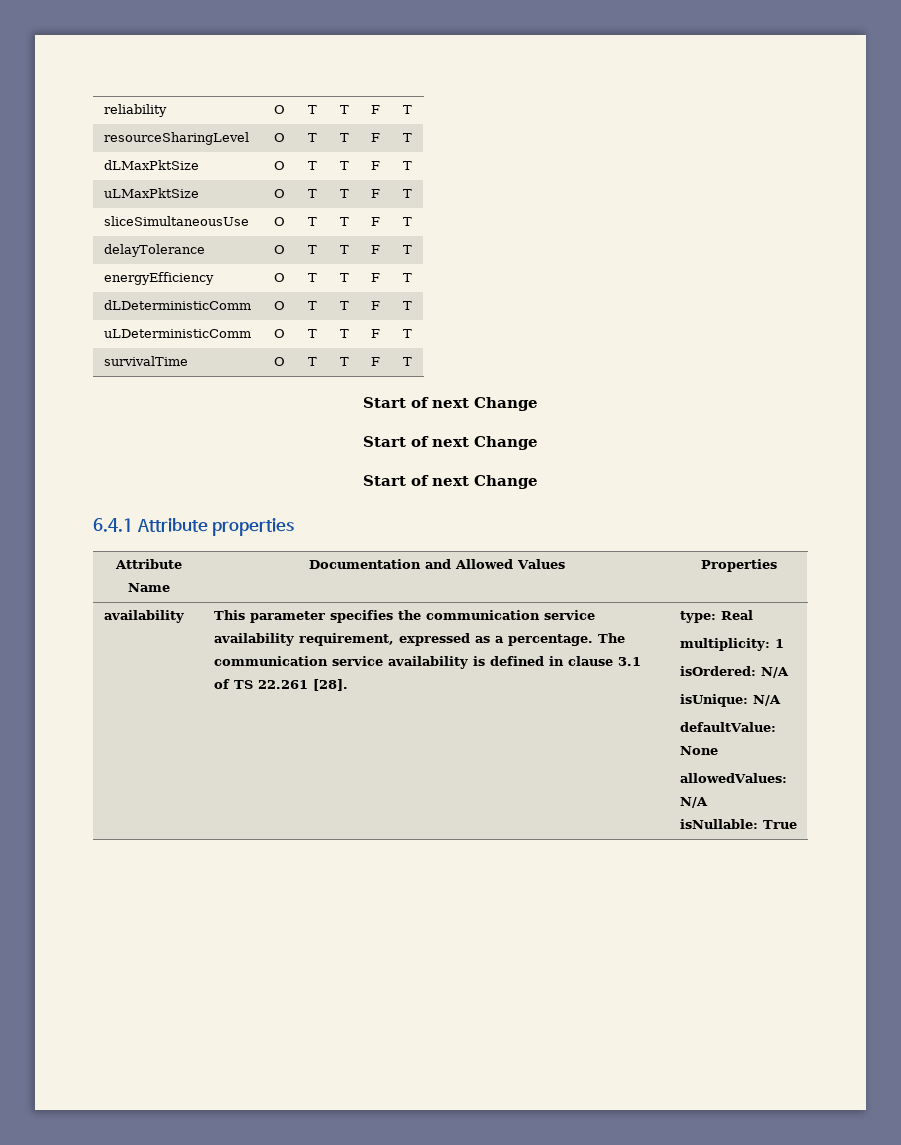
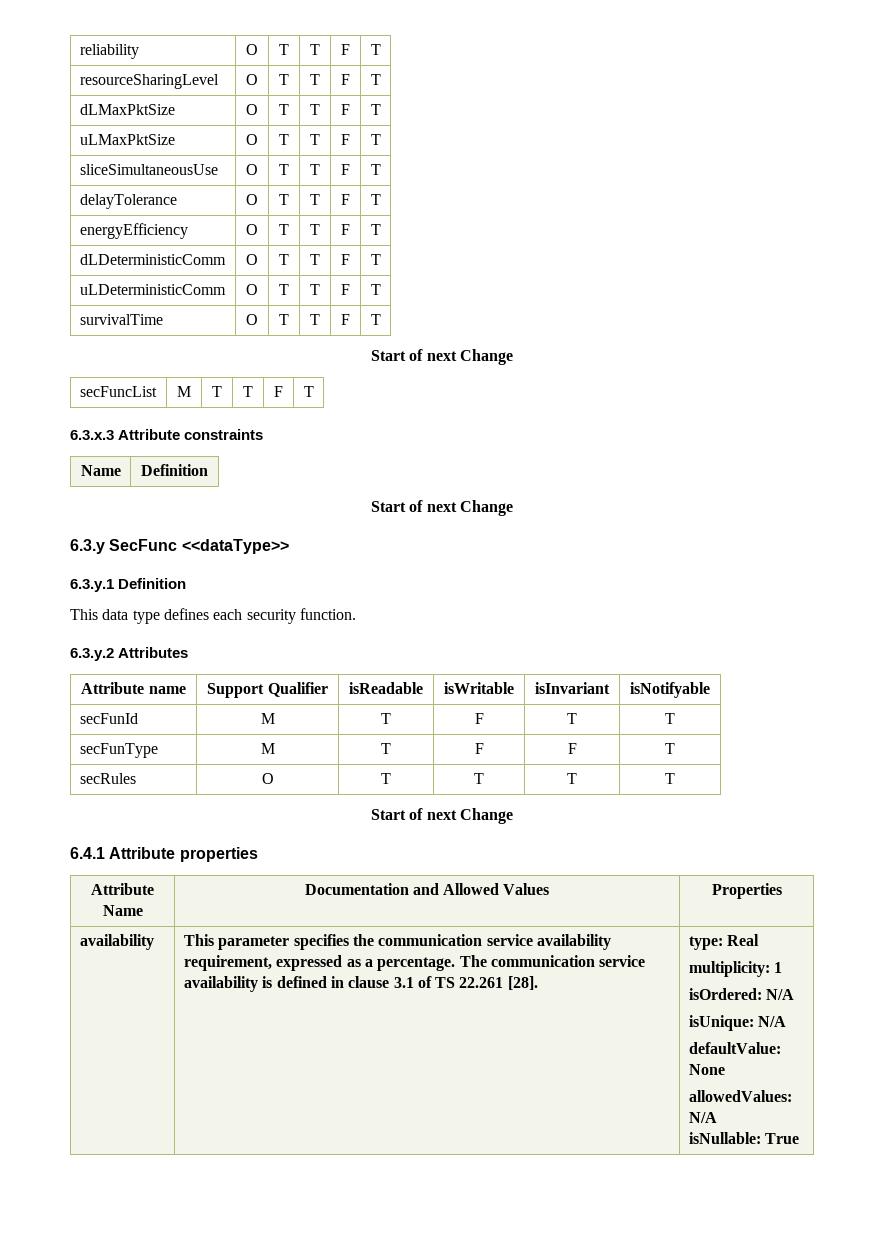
[363,436,538,450] // Start of next Change -> [79,386,157,397] [177,386,191,397] [212,386,222,397] [243,386,253,397] [274,386,283,397] [303,386,314,397] [70,429,264,440] [80,465,121,476] [141,464,208,476] [371,500,513,516] [70,539,289,554] [70,578,187,592] [70,608,356,624] [70,647,189,661] [81,682,186,694] [207,682,328,698] [349,682,423,694] [444,682,514,694] [535,682,610,694] [630,682,710,698] [79,713,138,724] [260,713,275,724] [381,713,391,724] [474,713,484,724] [567,713,577,724] [665,713,675,724] [79,743,158,758] [260,743,275,754] [381,743,391,754] [474,743,484,754] [567,743,577,754] [665,743,675,754] [79,773,136,784] [261,773,274,784] [381,773,391,784] [474,773,484,784] [567,773,577,784] [665,773,675,784] // secFuncList | M | T | T | F | T // 6.3.x.3 Attribute constraints // Name | Definition // Start of next Change // 6.3.y SecFunc <<dataType>> // 6.3.y.1 Definition // This data type defines each security function. // 6.3.y.2 Attributes // Attribute name | Support Qualifier | isReadable | isWritable | isInvariant | isNotifyable // secFunId | M | T | F | T | T // secFunType | M | T | F | F | T // secRules | O | T | T | T | T

